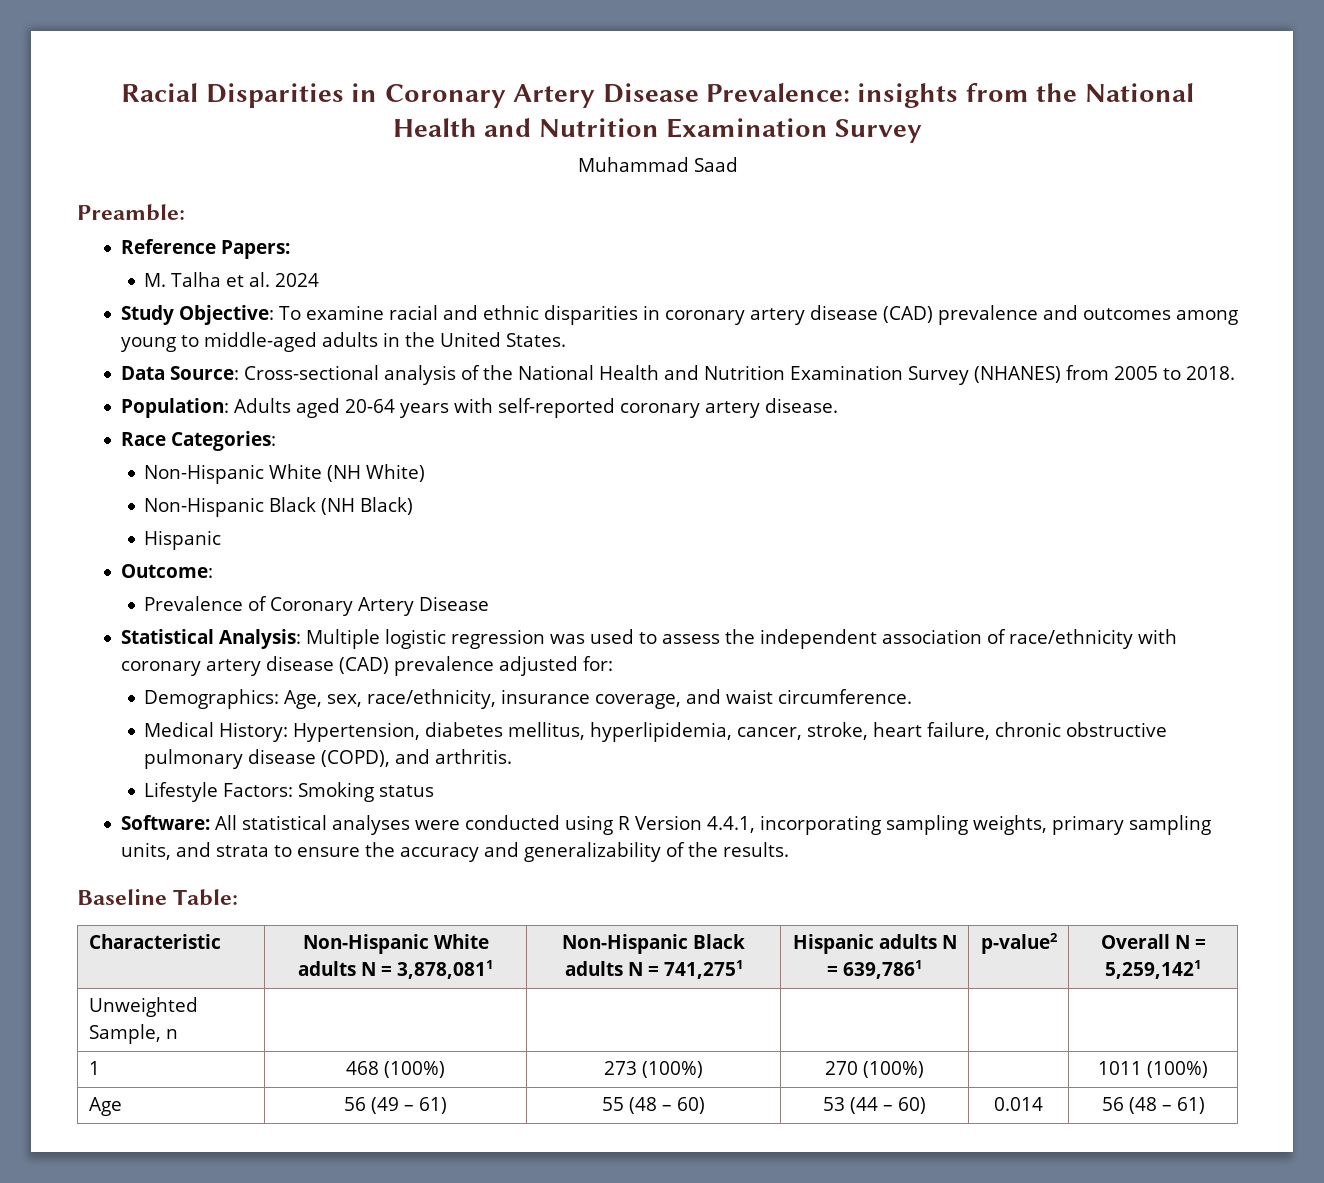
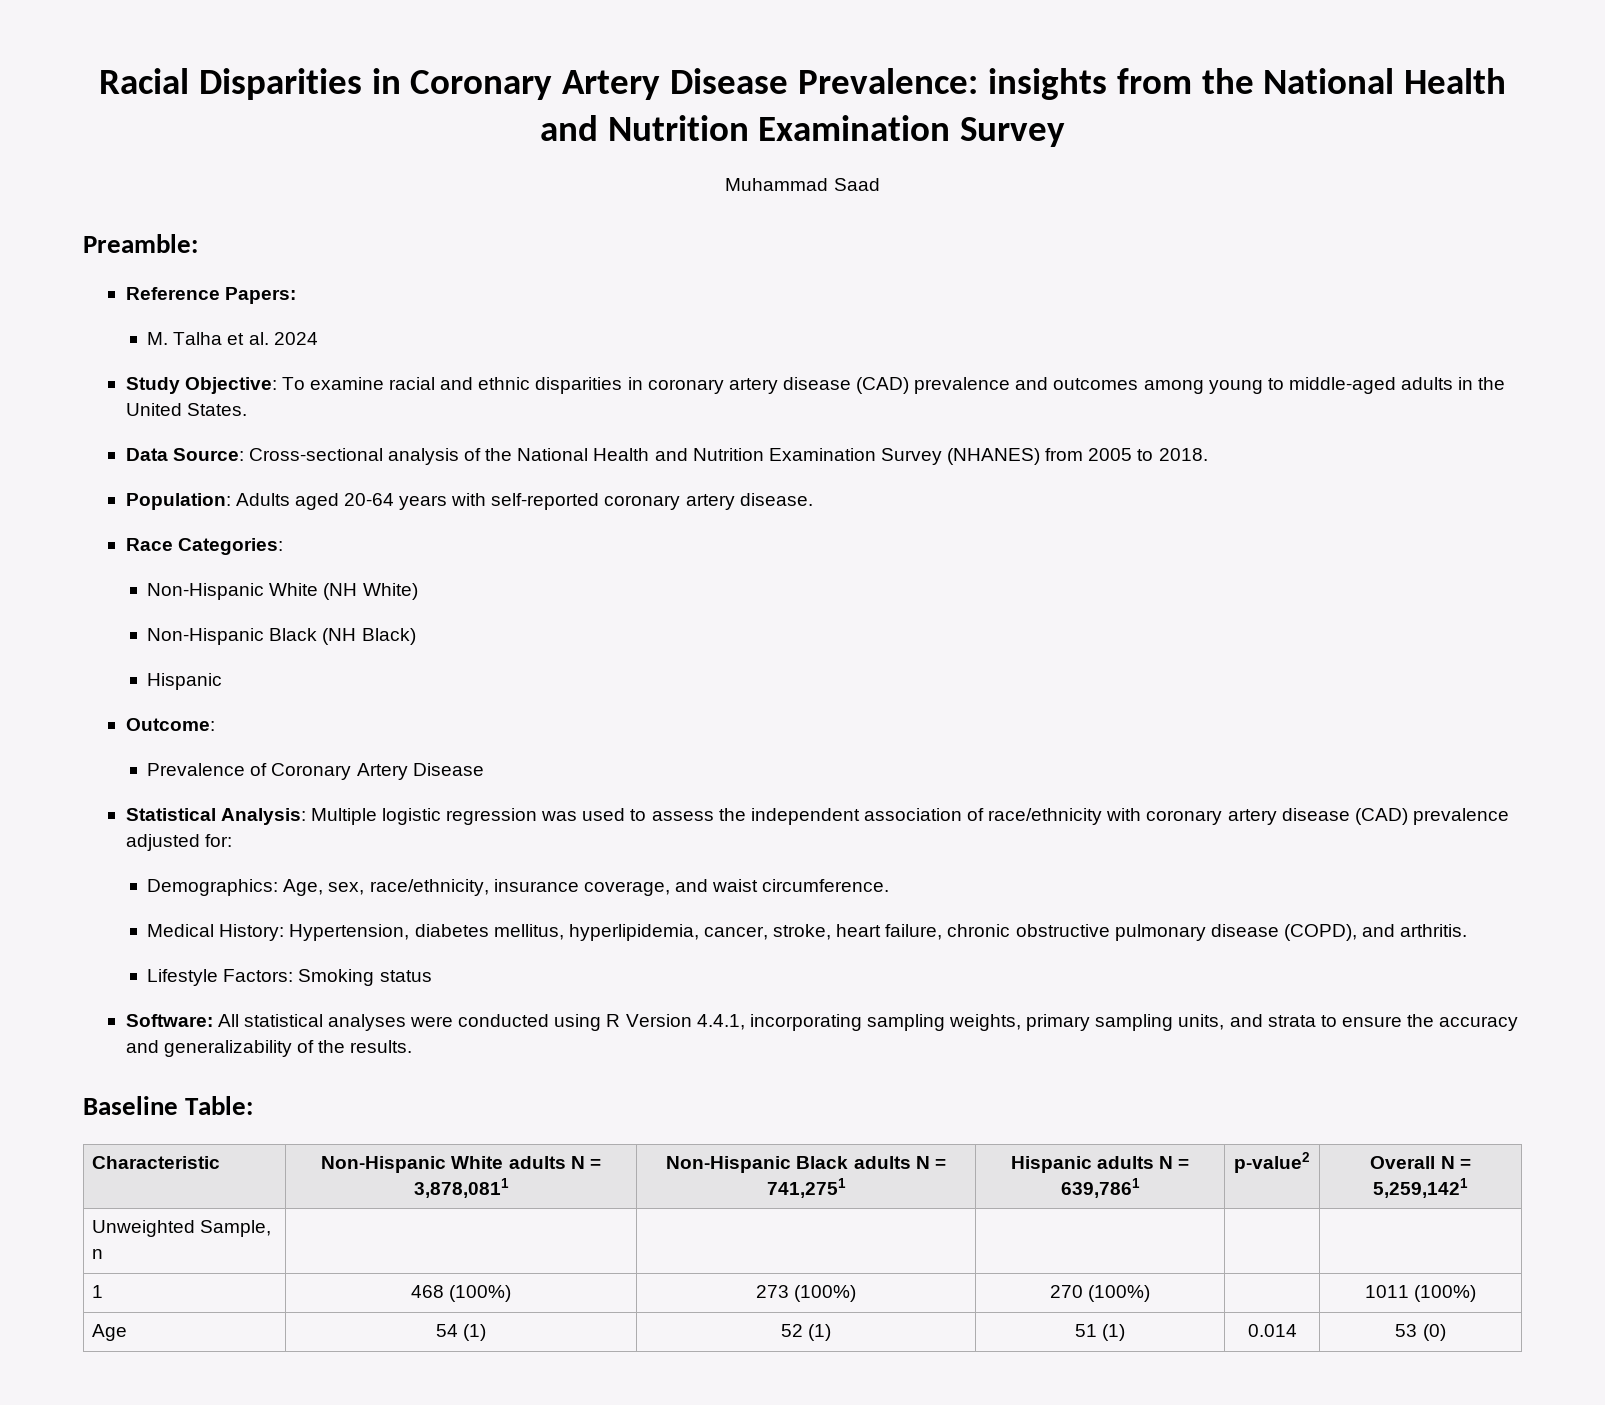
[344,1097,447,1114] [602,1097,705,1114] [823,1097,926,1114] [994,1097,1043,1111] [1101,1097,1205,1114] 56 (49 – 61) | 55 (48 – 60) | 53 (44 – 60) | 0.014 | 56 (48 – 61) -> [435,1324,487,1341] [780,1324,832,1341] [1074,1324,1126,1341] [1247,1324,1297,1337] [1395,1324,1446,1341] 54 (1) | 52 (1) | 51 (1) | 0.014 | 53 (0)

